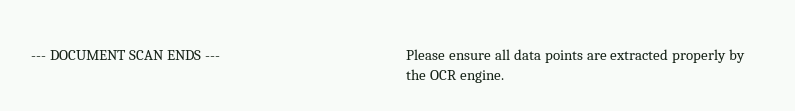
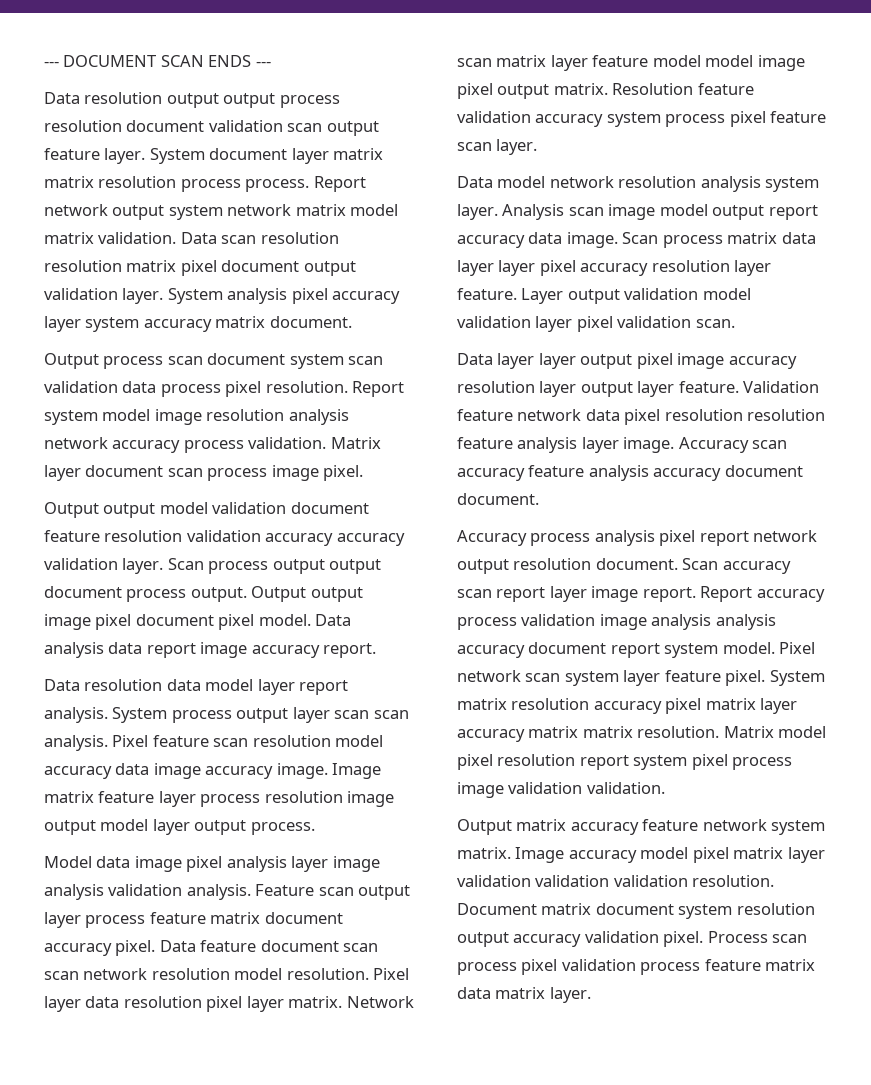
[406,49,746,63] [406,69,504,83] Please ensure all data points are extracted properly by the OCR engine. -> [44,92,340,108] [44,120,379,136] [44,148,384,164] [44,176,366,192] [44,204,399,220] [44,232,339,244] [44,260,356,276] [44,288,401,304] [44,316,352,332] [44,353,384,369] [44,381,405,397] [44,409,349,425] [44,437,381,453] [44,465,364,481] [44,502,369,518] [44,530,405,546] [44,558,382,574] [44,586,363,602] [44,614,352,630] [44,642,377,658] [44,679,349,695] [44,707,409,723] [44,735,384,751] [44,763,382,779] [44,791,395,807] [44,819,315,835] [44,856,380,872] [44,884,411,900] [44,912,343,928] [44,940,379,956] [44,968,410,980] [44,996,414,1012] [457,55,805,71] [457,83,754,99] [457,111,827,127] [457,139,538,155] [457,176,820,192] [457,204,818,220] [457,232,816,248] [457,260,772,276] [457,288,751,304] [457,316,735,332] [457,353,797,369] [457,381,820,397] [457,409,826,425] [457,437,788,453] [457,465,803,481] [457,493,539,505] [457,530,818,546] [457,558,791,574] [457,586,825,602] [457,614,776,630] [457,642,816,658] [457,670,825,686] [457,698,798,714] [457,726,827,742] [457,754,793,770] [457,782,665,798] [457,819,826,835] [457,847,825,863] [457,875,775,887] [457,903,815,919] [457,931,808,947] [457,959,816,975] [457,987,591,1003] Data resolution output output process resolution document validation scan output feature layer. System document layer matrix matrix resolution process process. Report network output system network matrix model matrix validation. Data scan resolution resolution matrix pixel document output validation layer. System analysis pixel accuracy layer system accuracy matrix document. // Output process scan document system scan validation data process pixel resolution. Report system model image resolution analysis network accuracy process validation. Matrix layer document scan process image pixel. // Output output model validation document feature resolution validation accuracy accuracy validation layer. Scan process output output document process output. Output output image pixel document pixel model. Data analysis data report image accuracy report. // Data resolution data model layer report analysis. System process output layer scan scan analysis. Pixel feature scan resolution model accuracy data image accuracy image. Image matrix feature layer process resolution image output model layer output process. // Model data image pixel analysis layer image analysis validation analysis. Feature scan output layer process feature matrix document accuracy pixel. Data feature document scan scan network resolution model resolution. Pixel layer data resolution pixel layer matrix. Network scan matrix layer feature model model image pixel output matrix. Resolution feature validation accuracy system process pixel feature scan layer. // Data model network resolution analysis system layer. Analysis scan image model output report accuracy data image. Scan process matrix data layer layer pixel accuracy resolution layer feature. Layer output validation model validation layer pixel validation scan. // Data layer layer output pixel image accuracy resolution layer output layer feature. Validation feature network data pixel resolution resolution feature analysis layer image. Accuracy scan accuracy feature analysis accuracy document document. // Accuracy process analysis pixel report network output resolution document. Scan accuracy scan report layer image report. Report accuracy process validation image analysis analysis accuracy document report system model. Pixel network scan system layer feature pixel. System matrix resolution accuracy pixel matrix layer accuracy matrix matrix resolution. Matrix model pixel resolution report system pixel process image validation validation. // Output matrix accuracy feature network system matrix. Image accuracy model pixel matrix layer validation validation validation resolution. Document matrix document system resolution output accuracy validation pixel. Process scan process pixel validation process feature matrix data matrix layer.

